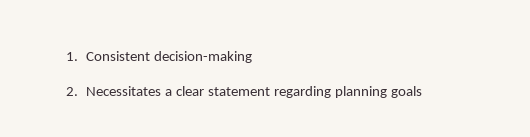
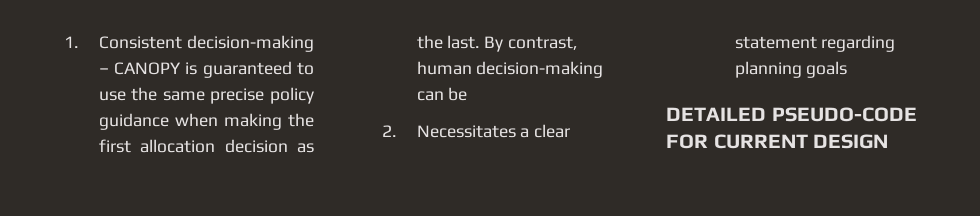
(253, 57) none -> [98,61,314,78] [98,87,314,104] [98,113,314,130] [98,139,314,153] [416,35,577,52] [416,61,604,78] [416,87,468,101] – CANOPY is guaranteed to use the same precise policy guidance when making the first allocation decision as the last. By contrast, human decision-making can be
(422, 92) none -> [666,107,917,122] [666,134,889,149] // DETAILED PSEUDO-CODE FOR CURRENT DESIGN

